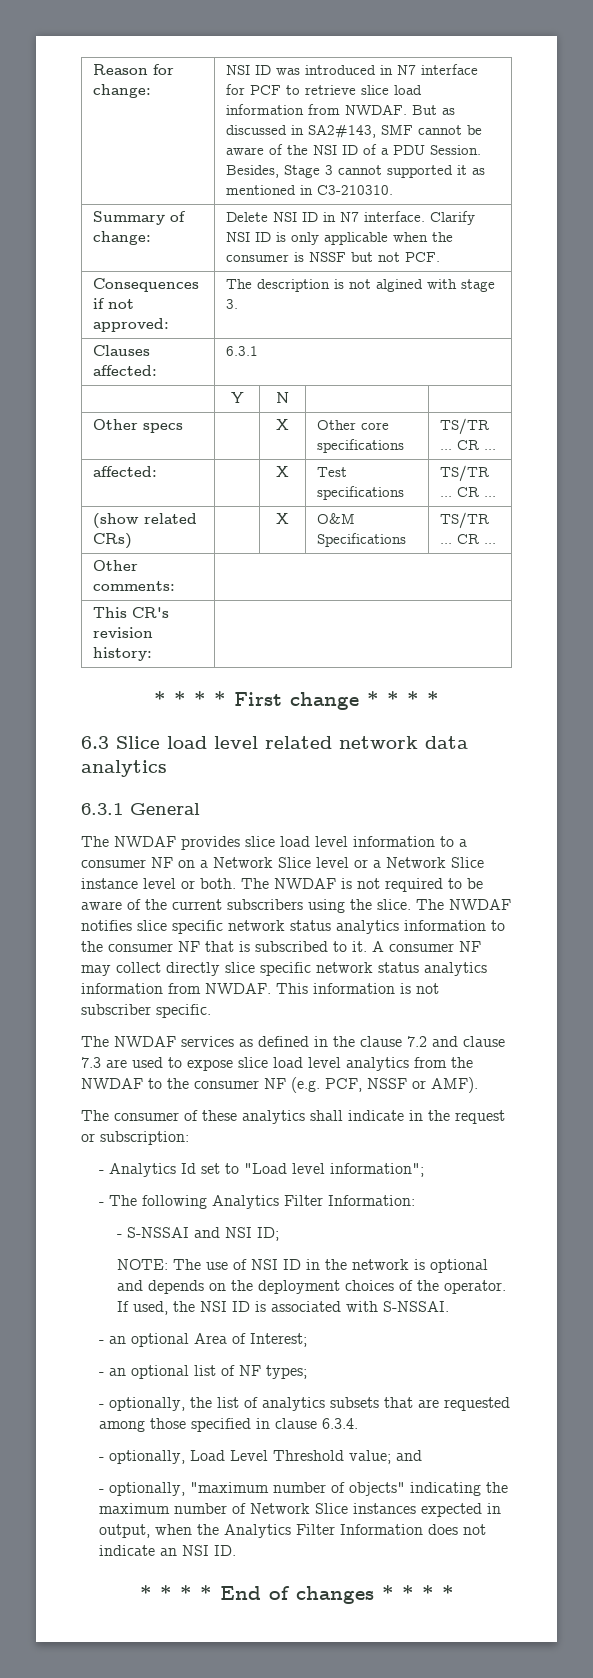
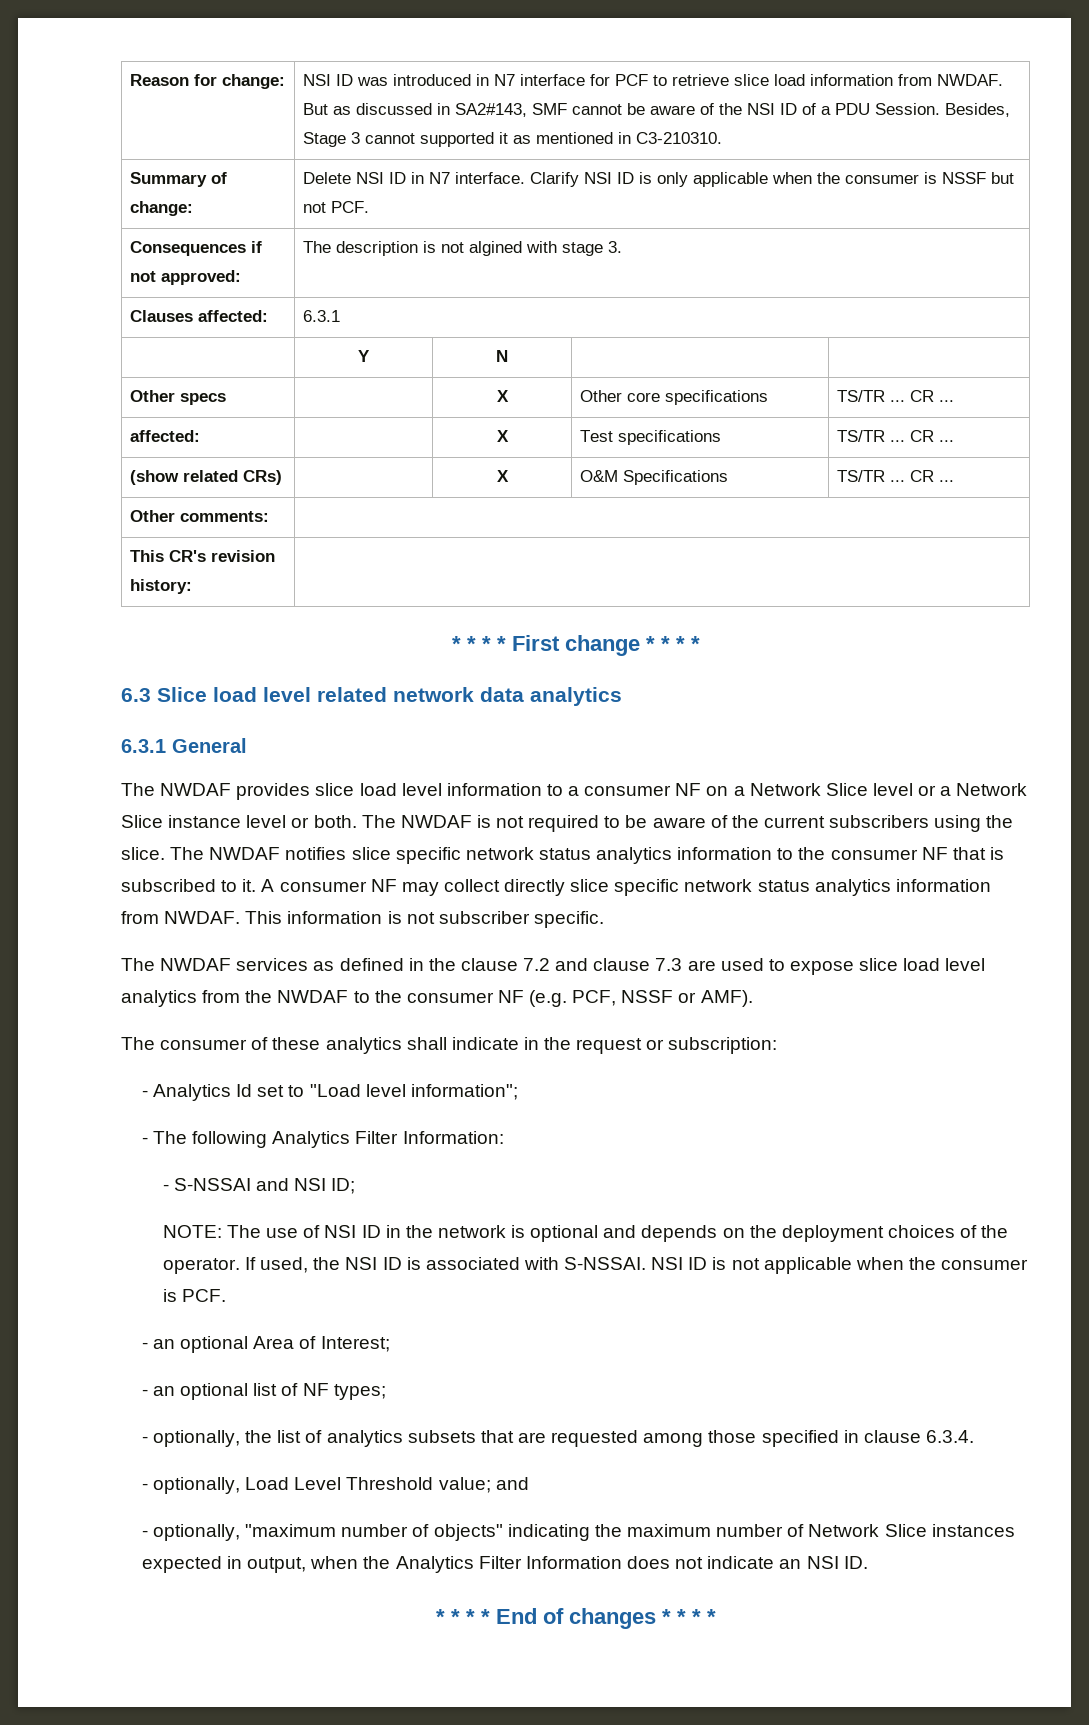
(450, 1306) none -> [651,1257,1029,1274] [162,1289,227,1302] NSI ID is not applicable when the consumer is PCF.

